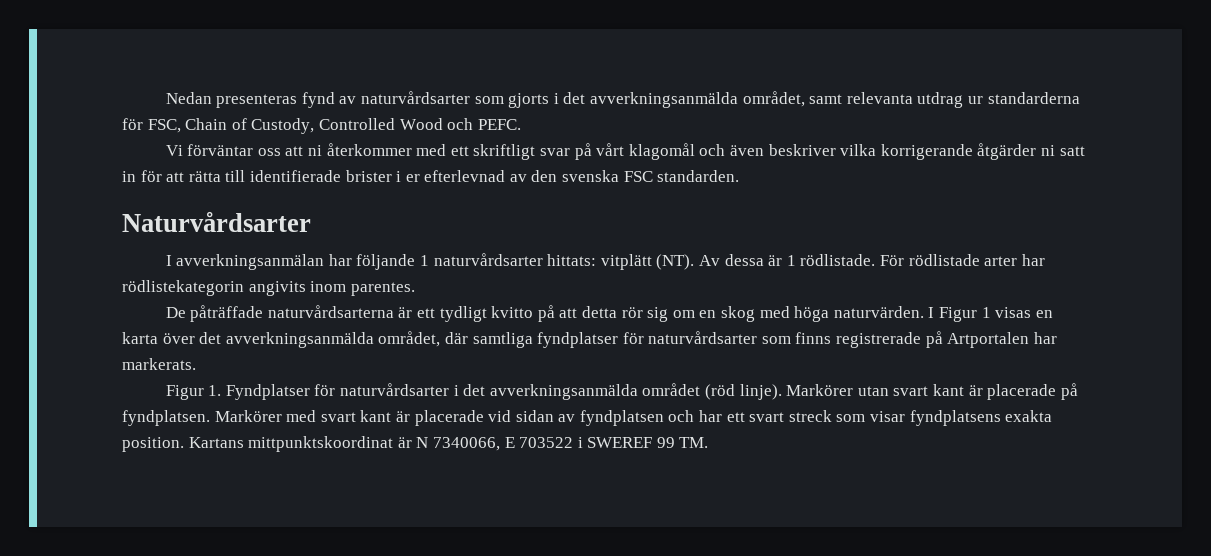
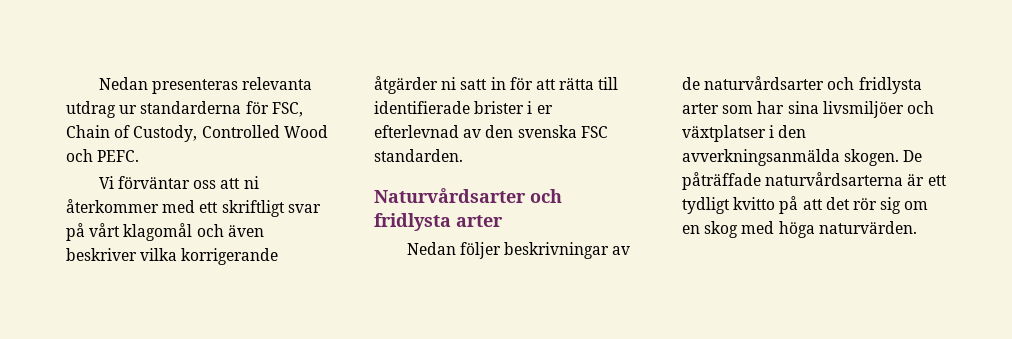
[301,91,843,108] fynd av naturvårdsarter som gjorts i det avverkningsanmälda området, samt -> (238, 86) none
[165,253,1045,270] [122,280,415,296] // I avverkningsanmälan har följande 1 naturvårdsarter hittats: vitplätt (NT). Av dessa är 1 rödlistade. För rödlistade arter har rödlistekategorin angivits inom parentes. // -> [530,189,562,203] [374,213,503,231] [406,242,631,259] [682,76,922,94] [682,101,934,118] [682,125,807,142] [682,149,900,166] och fridlysta arter // Nedan följer beskrivningar av de naturvårdsarter och fridlysta arter som har sina livsmiljöer och växtplatser i den avverkningsanmälda skogen.
[582,306,618,318] detta -> [825,197,850,210] det
[928,307,1053,322] [122,331,1057,348] [122,358,196,370] [165,383,1078,400] [122,410,1053,426] [122,436,709,452] I Figur 1 visas en karta över det avverkningsanmälda området, där samtliga fyndplatser för naturvårdsarter som finns registrerade på Artportalen har markerats. // Figur 1. Fyndplatser för naturvårdsarter i det avverkningsanmälda området (röd linje). Markörer utan svart kant är placerade på fyndplatsen. Markörer med svart kant är placerade vid sidan av fyndplatsen och har ett svart streck som visar fyndplatsens exakta position. Kartans mittpunktskoordinat är N 7340066, E 703522 i SWEREF 99 TM. -> (917, 227) none

